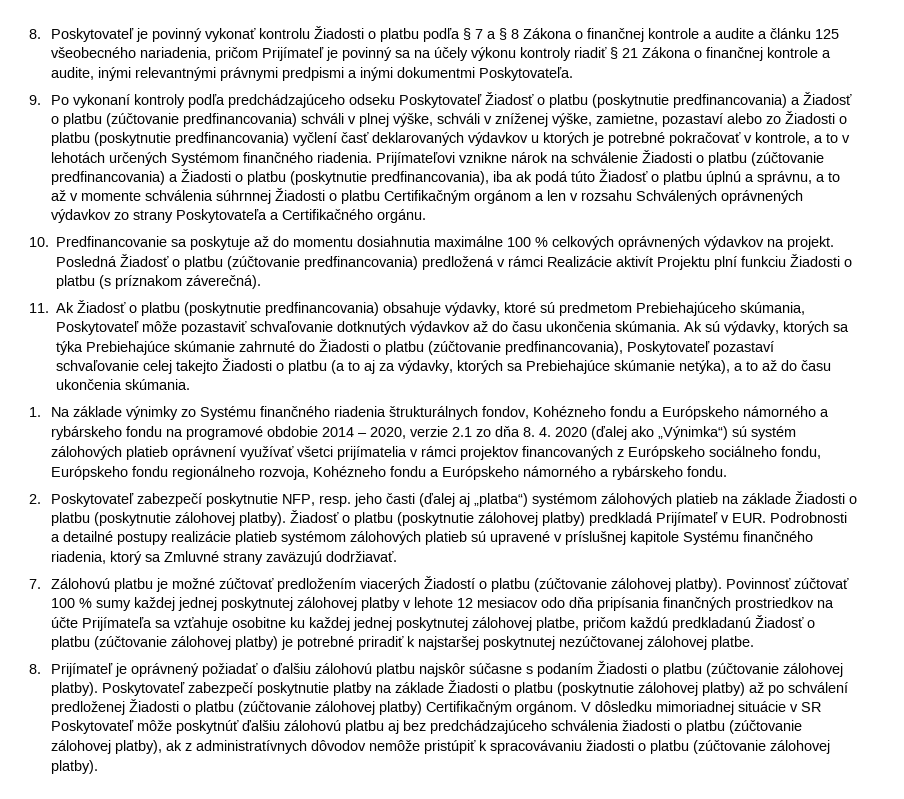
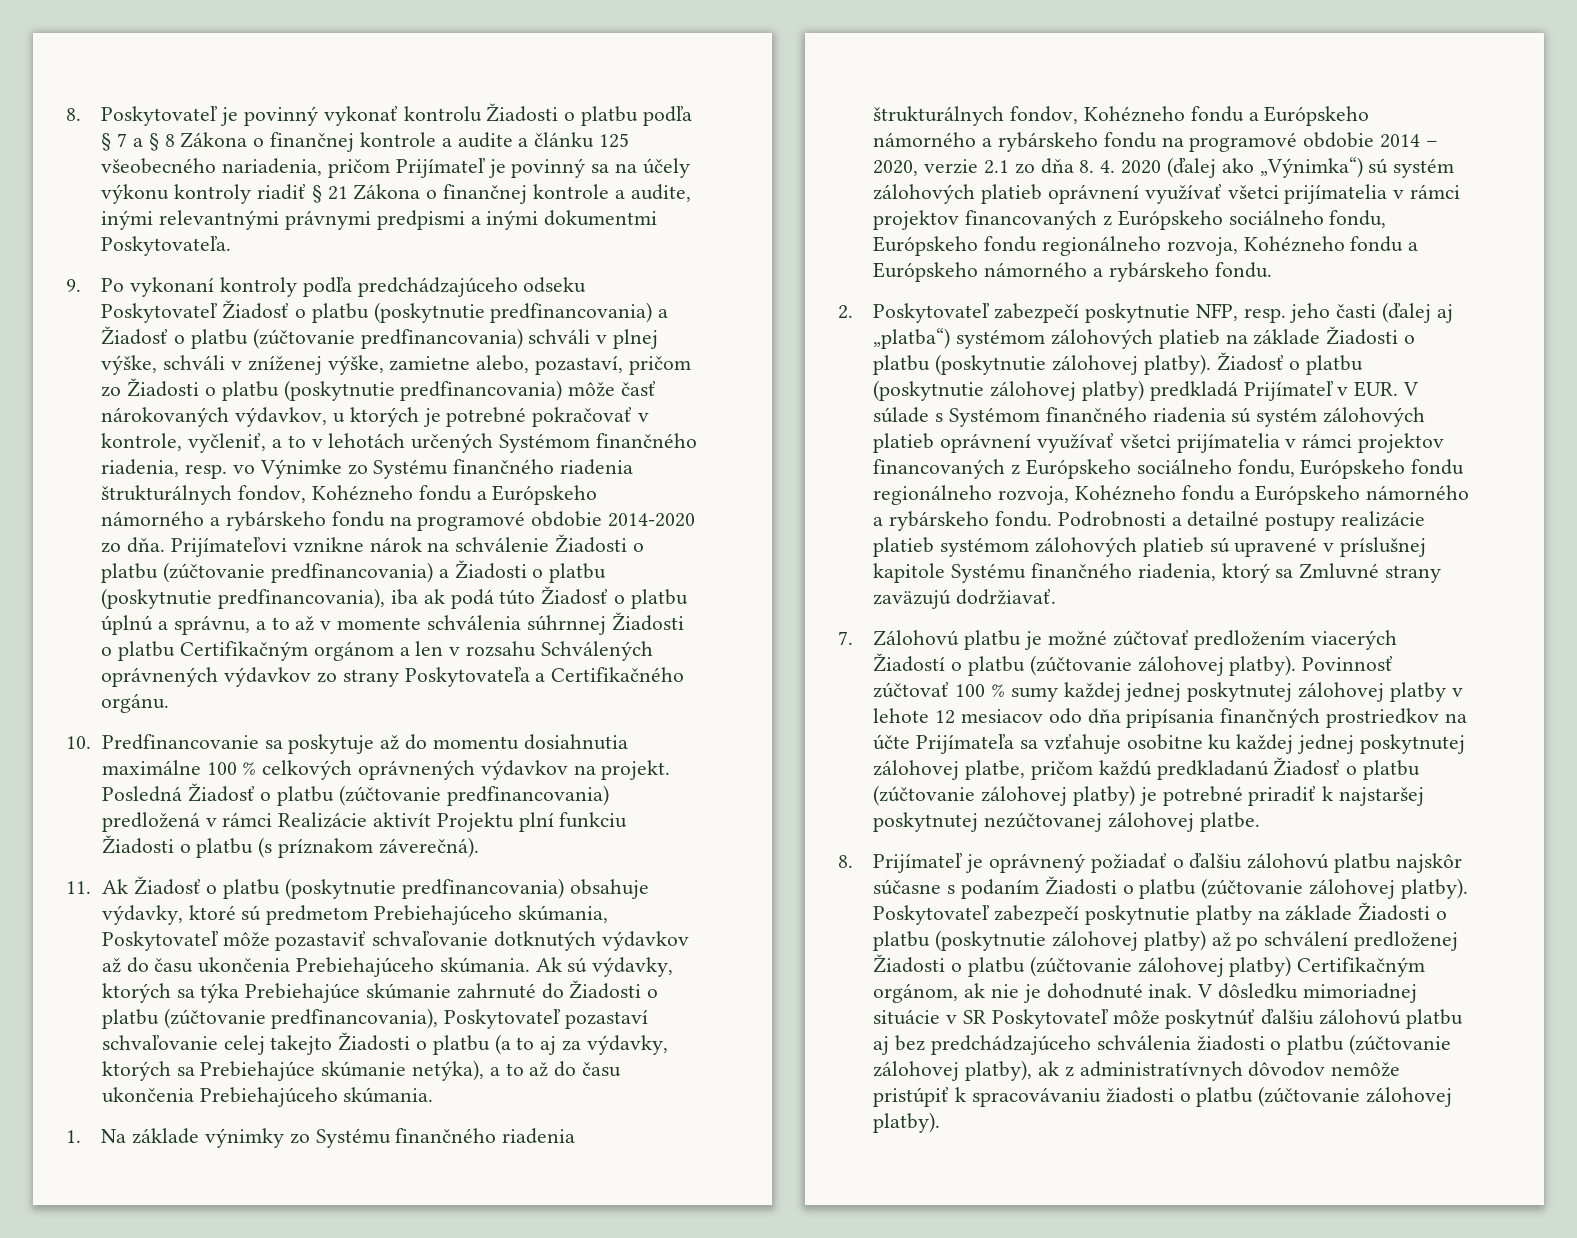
[595,113,762,127] zamietne, pozastaví alebo -> [389,355,691,375] zamietne alebo, pozastaví, pričom
[292,132,528,146] vyčlení časť deklarovaných výdavkov -> [568,381,657,397] [101,407,328,427] môže časť nárokovaných výdavkov,
(810, 138) none -> [188,433,267,453] vyčleniť,
[316,152,372,163] riadenia. -> [101,459,634,479] [101,485,598,505] [101,511,696,531] [101,537,166,553] riadenia, resp. vo Výnimke zo Systému finančného riadenia štrukturálnych fondov, Kohézneho fondu a Európskeho námorného a rybárskeho fondu na programové obdobie 2014-2020 zo dňa.
(613, 326) none -> [295,957,434,977] Prebiehajúceho
(123, 384) none -> [199,1087,338,1107] Prebiehajúceho
(766, 518) none -> [1403,382,1419,396] [873,407,1426,427] [873,433,1445,453] [873,459,1465,479] [873,485,1470,505] [873,511,1053,531] V súlade s Systémom finančného riadenia sú systém zálohových platieb oprávnení využívať všetci prijímatelia v rámci projektov financovaných z Európskeho sociálneho fondu, Európskeho fondu regionálneho rozvoja, Kohézneho fondu a Európskeho námorného a rybárskeho fondu.
[515,701,577,715] orgánom. -> [873,983,1193,1003] orgánom, ak nie je dohodnuté inak.

